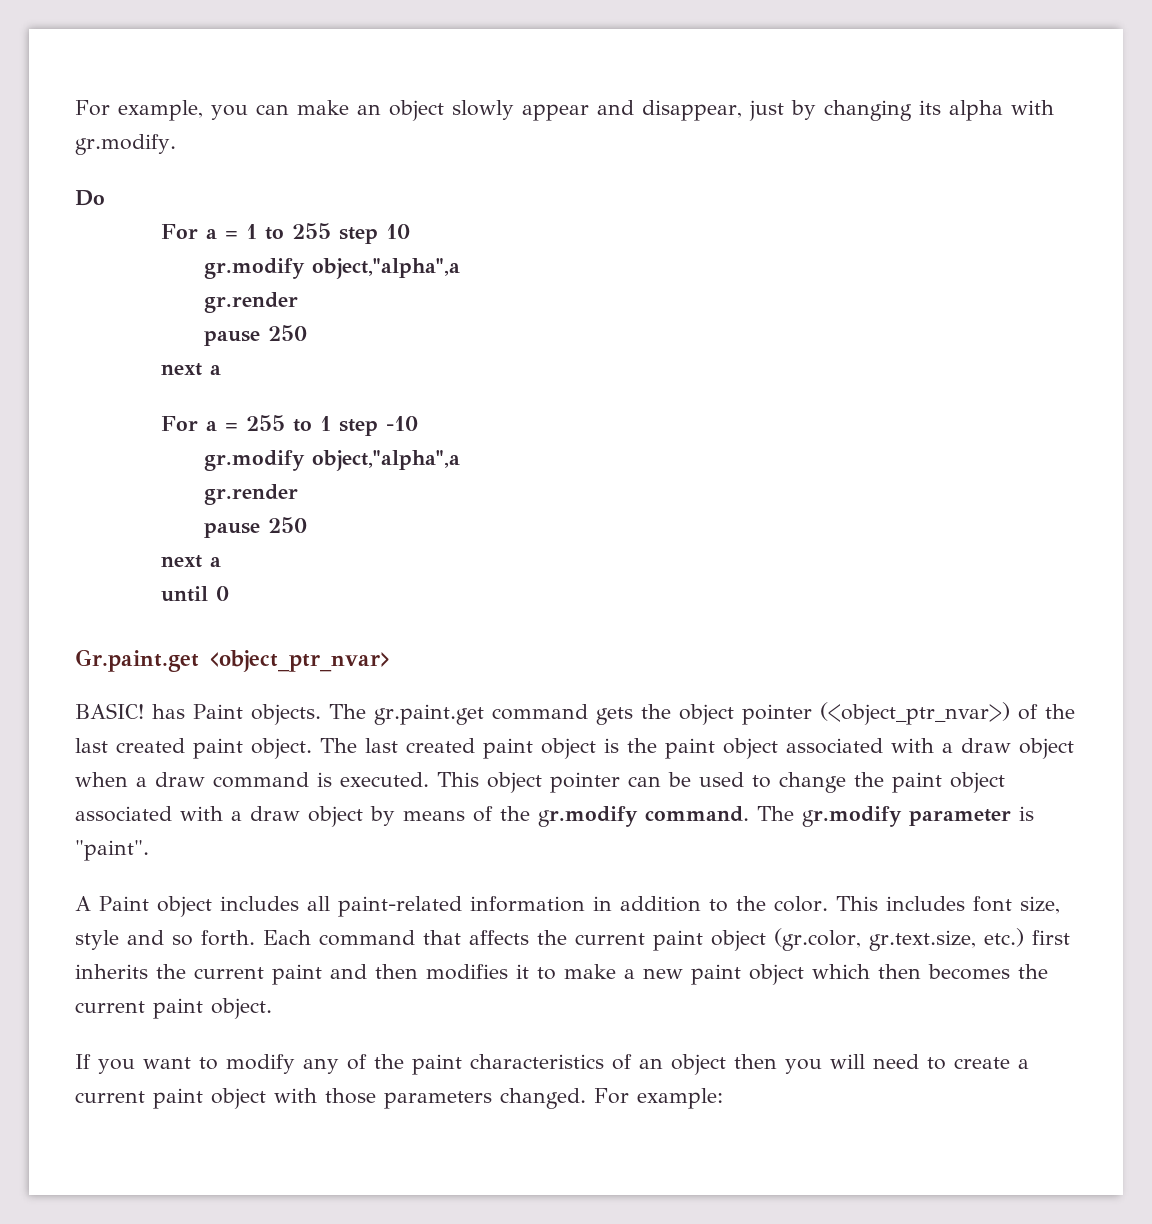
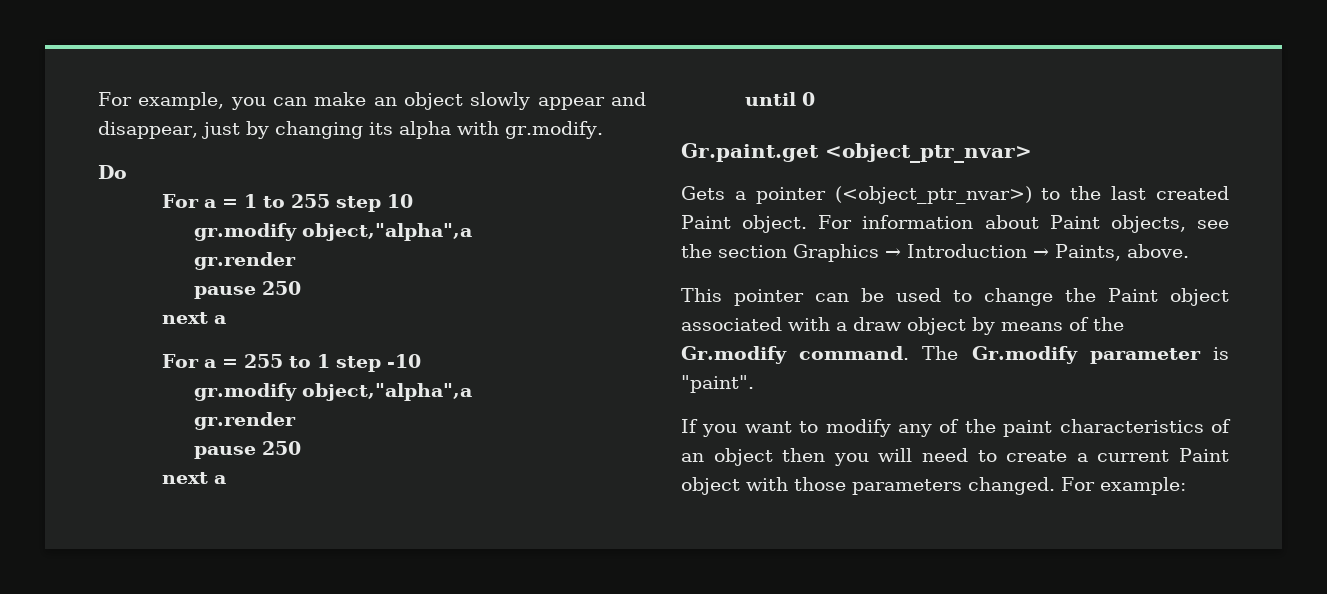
[75,703,734,725] BASIC! has Paint objects. The gr.paint.get command gets the object -> [681,186,746,200] Gets a
[1017,704,1038,720] of -> [1041,188,1061,200] to
[193,738,1074,759] [75,772,542,793] paint object. The last created paint object is the paint object associated with a draw object when a draw command is executed. This object -> [681,215,1229,233] [681,244,1189,262] [681,288,722,302] Paint object. For information about Paint objects, see the section Graphics → Introduction → Paints, above. // This
[892,772,942,793] paint -> [1108,288,1159,302] Paint
[538,806,638,827] gr.modify -> [681,346,787,364] Gr.modify
[801,806,902,827] gr.modify -> [971,346,1078,364] Gr.modify
[75,896,1060,917] [75,928,1070,951] [75,964,1048,985] [75,998,272,1019] // A Paint object includes all paint-related information in addition to the color. This includes font size, style and so forth. Each command that affects the current paint object (gr.color, gr.text.size, etc.) first inherits the current paint and then modifies it to make a new paint object which then becomes the current paint object. -> (754, 384) none
[153,1088,203,1109] paint -> [1179,448,1230,462] Paint

